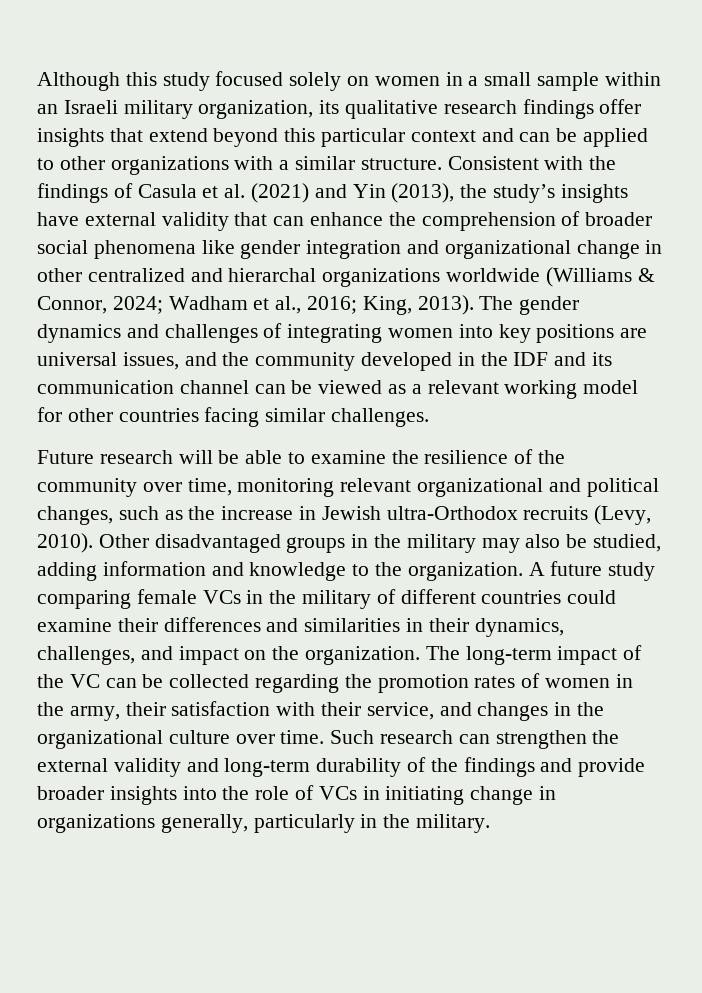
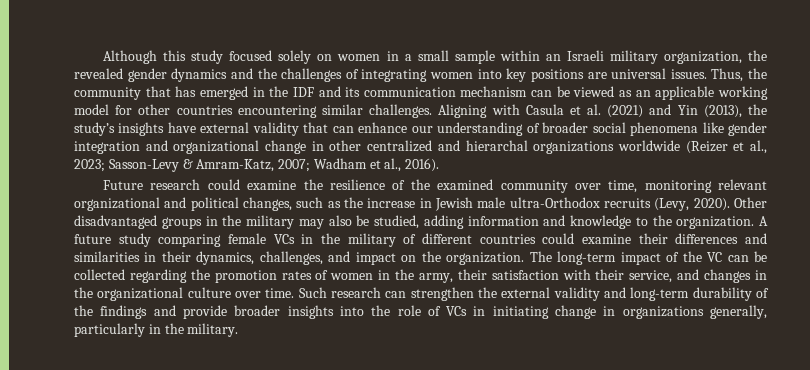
[319,99,642,119] [37,128,649,147] [37,156,617,175] [37,183,133,203] its qualitative research findings offer insights that extend beyond this particular context and can be applied to other organizations with a similar structure. Consistent with the findings of -> [748,50,767,61] [74,68,767,82] [74,86,768,100] [74,104,520,118] the revealed gender dynamics and the challenges of integrating women into key positions are universal issues. Thus, the community that has emerged in the IDF and its communication mechanism can be viewed as an applicable working model for other countries encountering similar challenges. Aligning with
[388,212,556,231] the comprehension -> [411,122,524,136] our understanding
[545,267,655,287] [37,295,580,315] [37,323,648,343] [37,352,613,371] [37,380,639,399] [37,407,430,427] [37,450,306,464] (Williams & Connor, 2024; Wadham et al., 2016; King, 2013). The gender dynamics and challenges of integrating women into key positions are universal issues, and the community developed in the IDF and its communication channel can be viewed as a relevant working model for other countries facing similar challenges. // Future research will be able to -> [685,140,768,154] [74,158,440,172] [103,179,240,190] (Reizer et al., 2023; Sasson-Levy & Amram-Katz, 2007; Wadham et al., 2016). // Future research could
(566, 457) none -> [437,179,494,190] examined
(381, 513) none -> [477,197,506,208] male
[37,533,93,553] 2010). -> [693,198,730,211] 2020).

